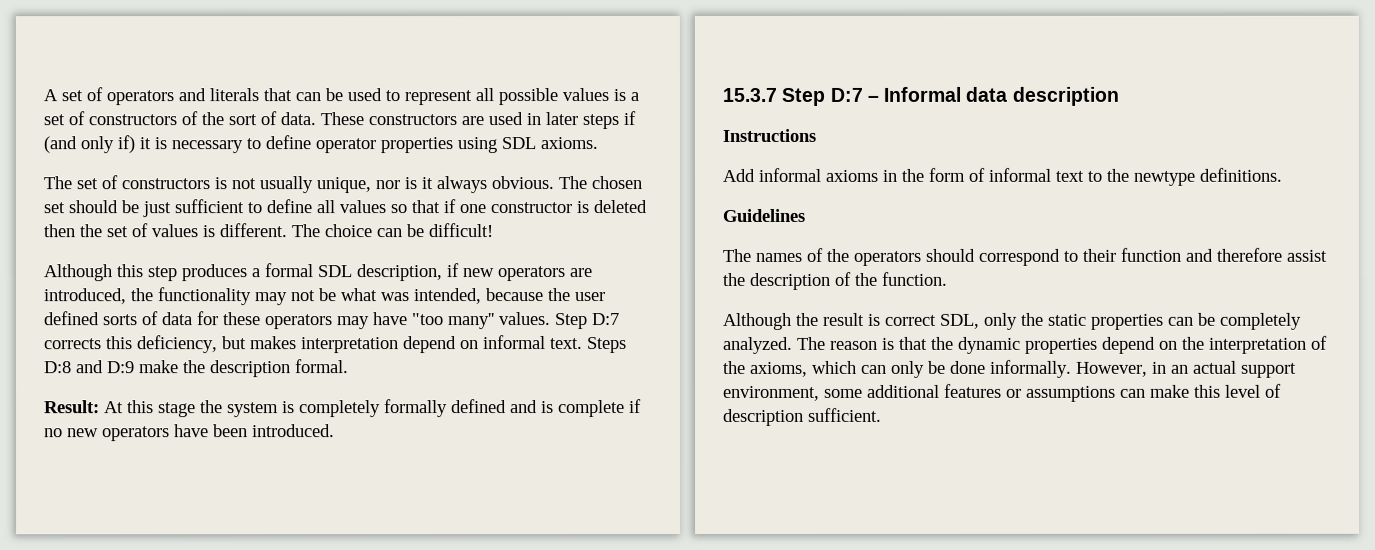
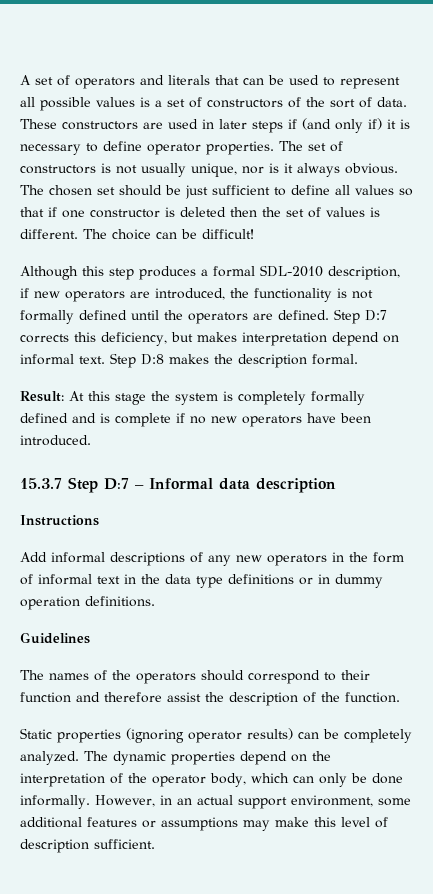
[380,137,598,154] properties using SDL axioms. // -> [206,141,274,155] properties.
[317,265,353,278] SDL -> [260,265,323,277] SDL-2010
[255,288,606,306] [44,311,551,330] may not be what was intended, because the user defined sorts of data for these operators may have "too many'' values. -> [337,288,373,299] [20,310,329,324] is not formally defined until the operators are defined.
[587,337,627,354] [44,360,179,374] Steps D:8 and D:9 make -> [110,353,209,368] Step D:8 makes
[825,169,878,182] axioms -> [110,552,327,566] descriptions of any new operators
[1087,168,1195,186] to the newtype -> [124,574,383,588] [20,596,80,610] in the data type definitions or in dummy operation
[723,312,1164,330] Although the result is correct SDL, only the static properties -> [20,728,293,743] Static properties (ignoring operator results)
[830,336,954,350] reason is that the -> (108, 756) none
[750,361,808,377] axioms, -> [152,773,246,787] operator body,
[1120,388,1146,398] can -> [243,820,270,831] may

